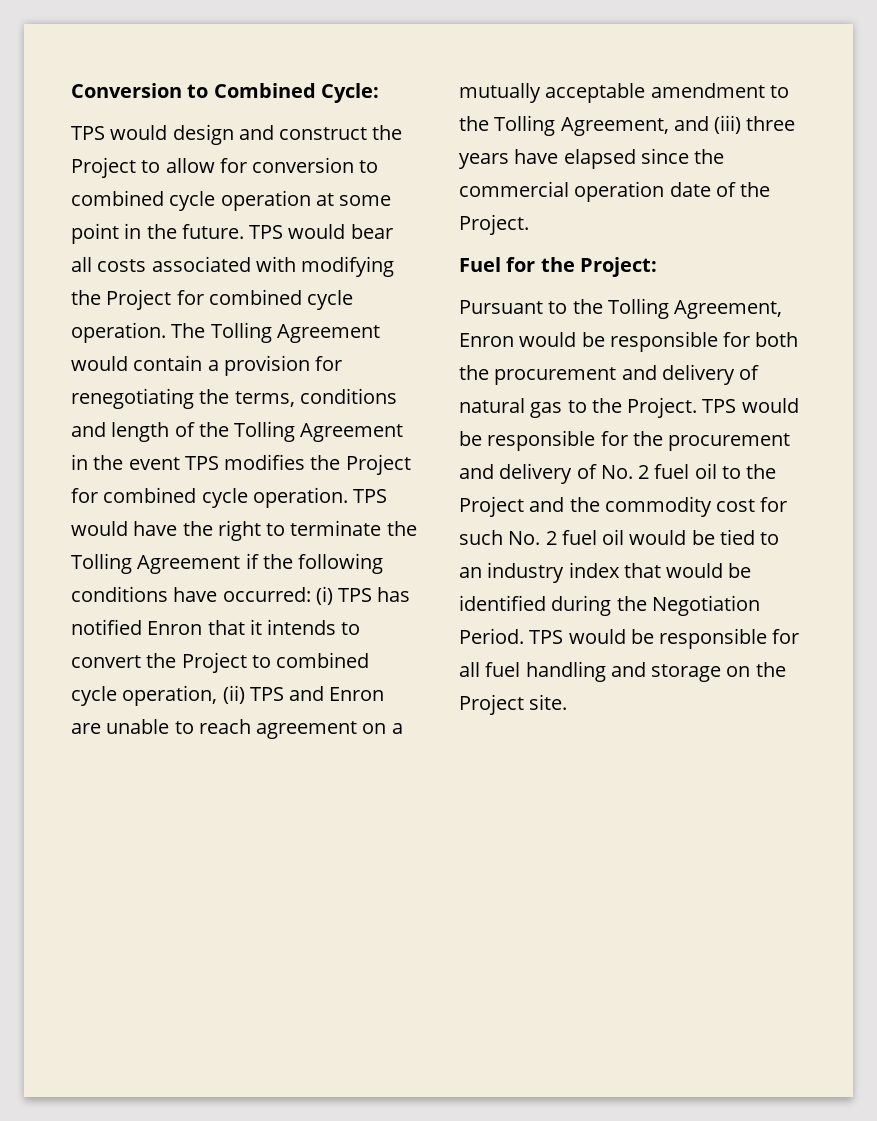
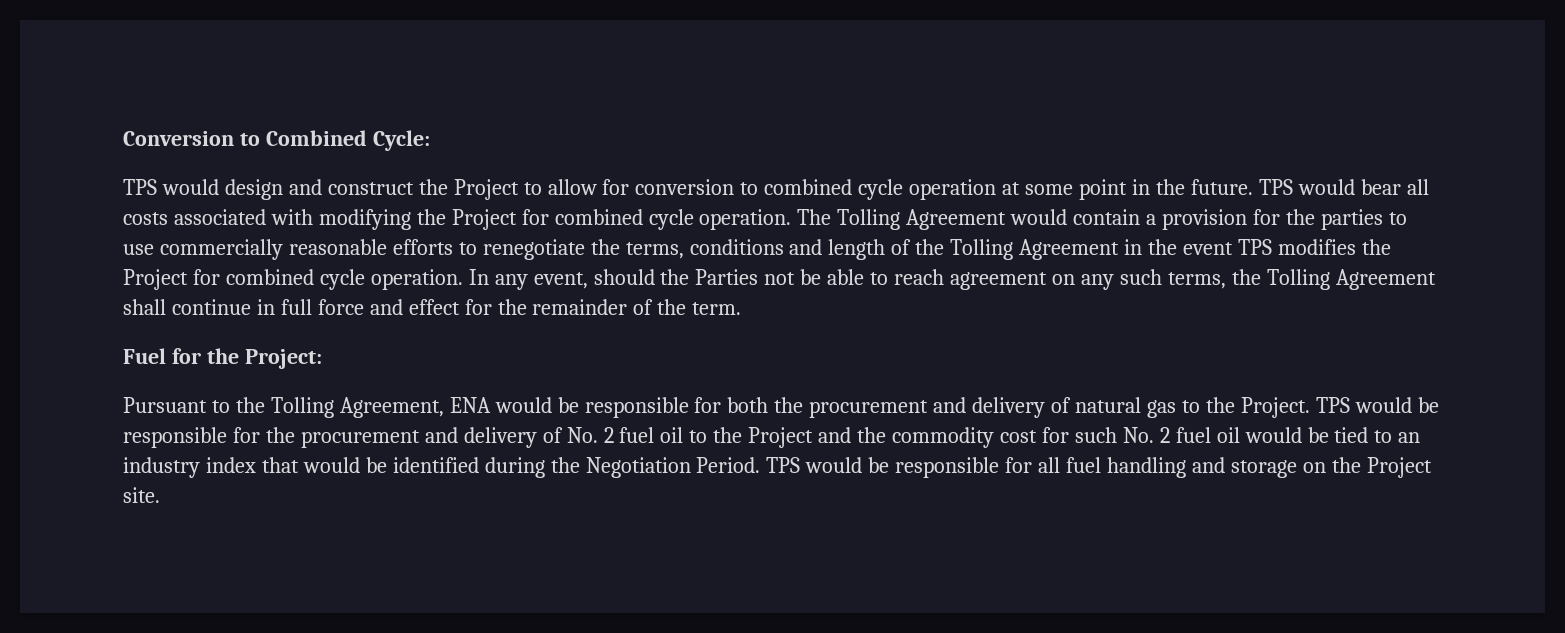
[71,388,194,409] renegotiating -> [1285,209,1407,230] [123,239,585,260] the parties to use commercially reasonable efforts to renegotiate
[353,489,388,503] [71,520,417,541] [71,553,384,574] [71,586,411,605] [71,619,361,635] [71,652,370,673] [71,685,385,706] [71,719,403,739] [459,83,789,103] [459,115,796,136] [459,148,725,169] [459,181,771,202] [459,214,529,235] TPS would have the right to terminate the Tolling Agreement if the following conditions have occurred: (i) TPS has notified Enron that it intends to convert the Project to combined cycle operation, (ii) TPS and Enron are unable to reach agreement on a mutually acceptable amendment to the Tolling Agreement, and (iii) three years have elapsed since the commercial operation date of the Project. -> [468,269,1436,290] [123,299,742,315] In any event, should the Parties not be able to reach agreement on any such terms, the Tolling Agreement shall continue in full force and effect for the remainder of the term.
[459,333,514,347] Enron -> [449,397,491,413] ENA

